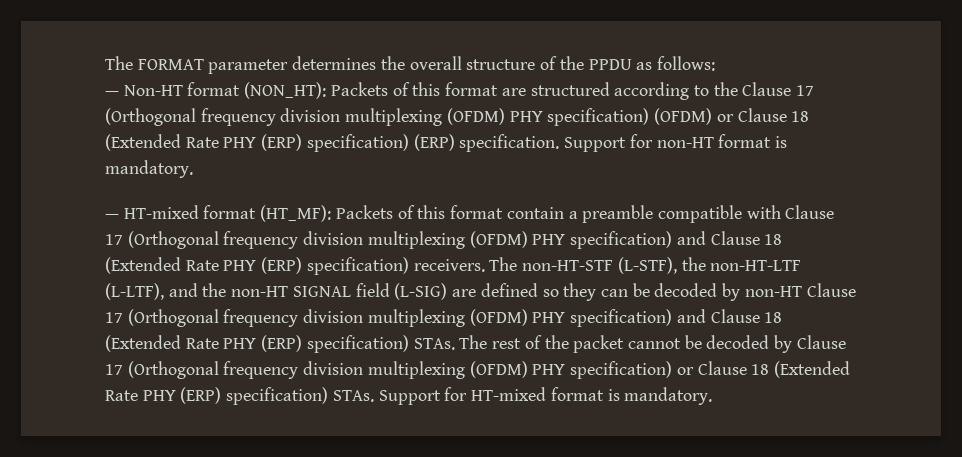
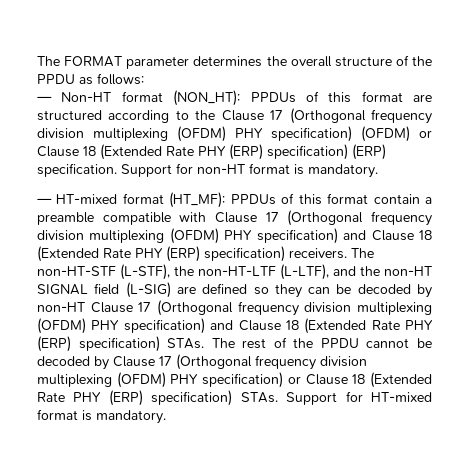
[330,82,388,96] Packets -> [250,92,296,103] PPDUs
[335,205,393,219] Packets -> [230,194,276,205] PPDUs
[573,335,625,353] packet -> [320,338,359,348] PPDU

